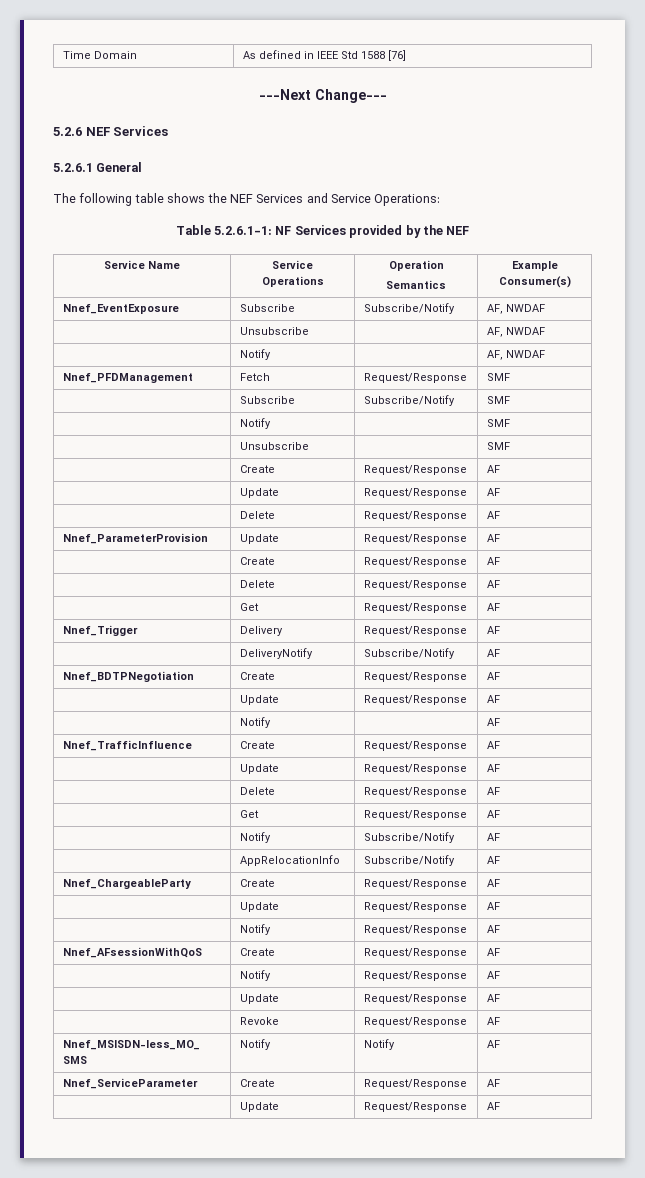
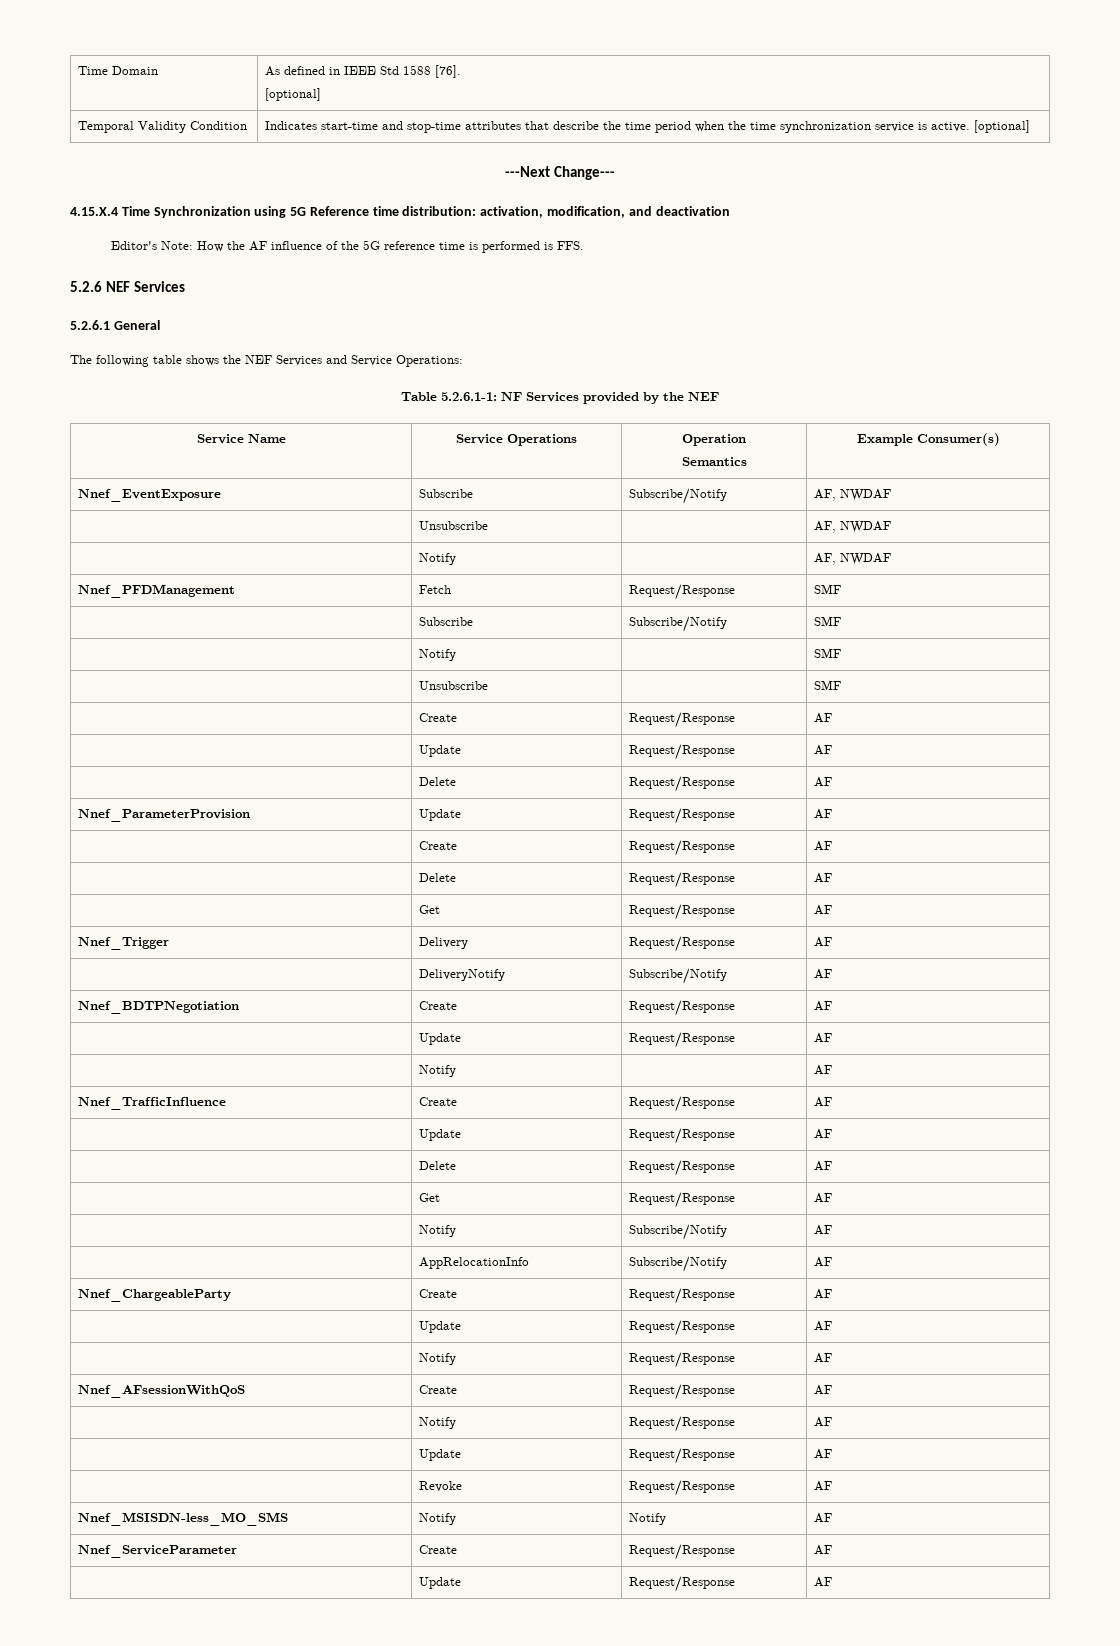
[387,50,406,61] [258,89,387,103] [76] // ---Next Change--- -> [435,65,462,78] [265,88,322,101] [78,121,248,133] [265,120,1031,133] [504,166,616,180] [70,206,730,218] [110,240,584,253] [76]. // [optional] // Temporal Validity Condition | Indicates start-time and stop-time attributes that describe the time period when the time synchronization service is active. [optional] // ---Next Change--- // 4.15.X.4 Time Synchronization using 5G Reference time distribution: activation, modification, and deactivation // Editor's Note: How the AF influence of the 5G reference time is performed is FFS.

